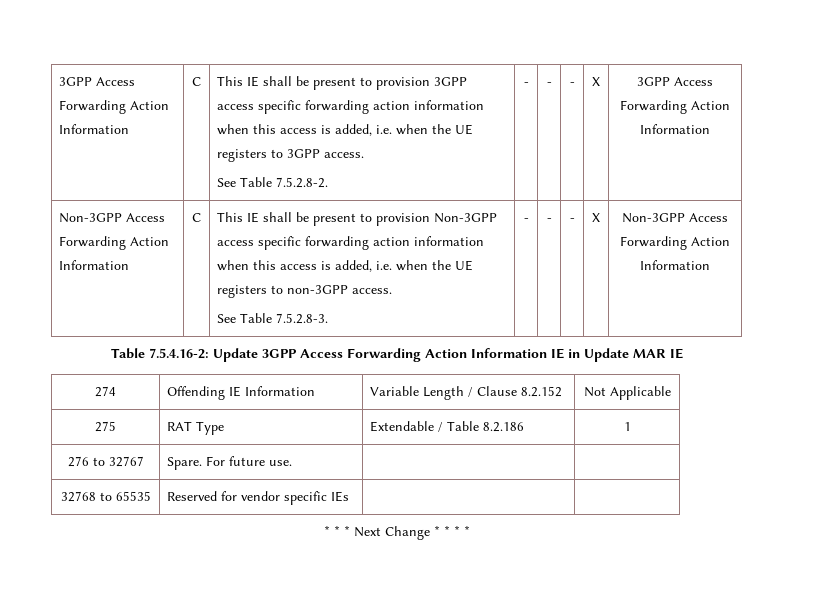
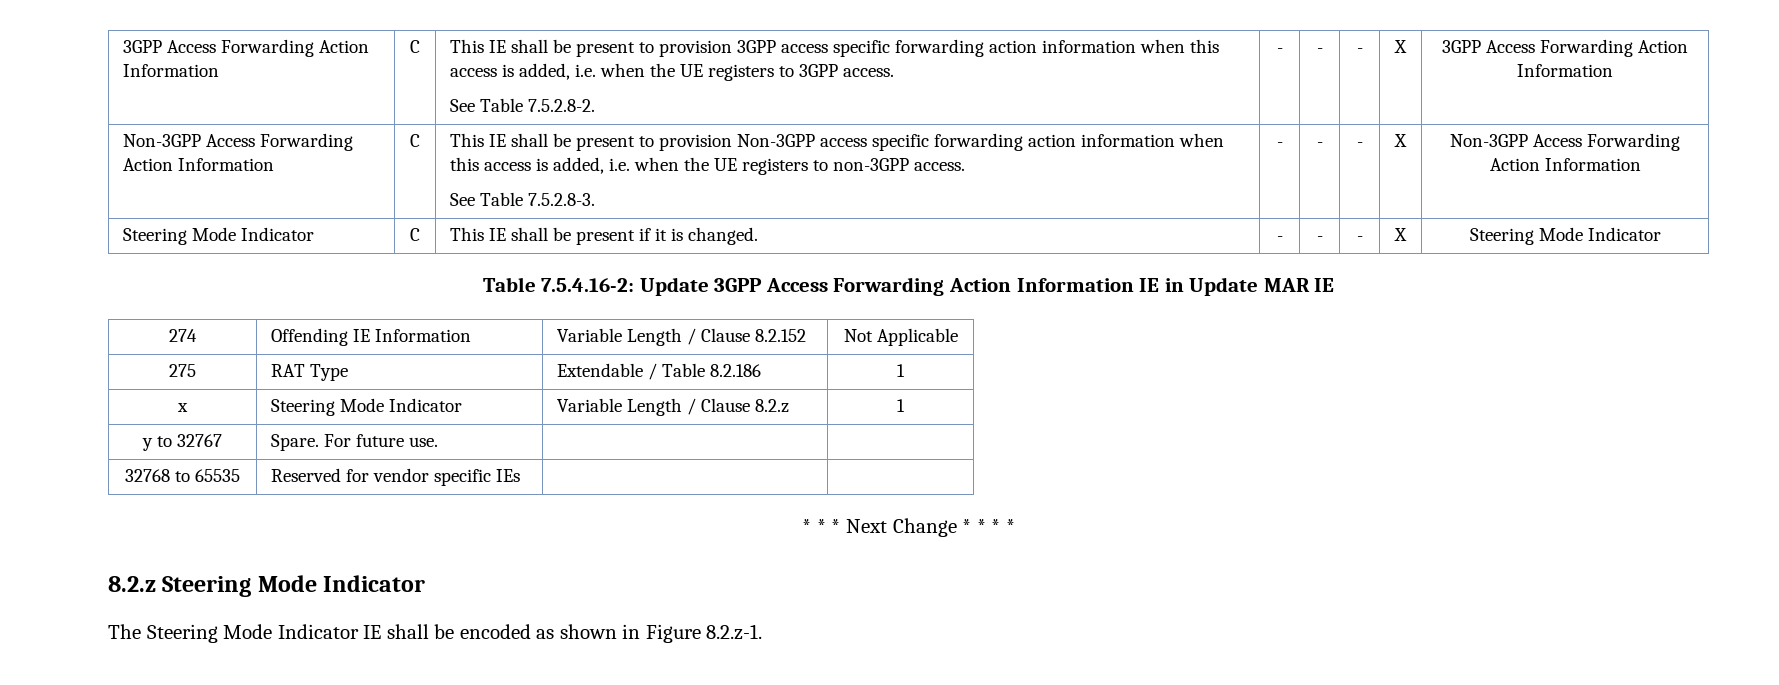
(710, 265) none -> [122,227,314,245] [410,228,420,241] [449,227,758,245] [1276,236,1283,241] [1316,236,1323,241] [1356,236,1363,241] [1394,228,1407,241] [1469,227,1661,245] // Steering Mode Indicator | C | This IE shall be present if it is changed. | - | - | - | X | Steering Mode Indicator
[67,456,89,467] 276 -> [177,403,188,412] [270,398,462,416] [556,398,789,416] [897,399,905,412] [142,438,154,451] x | Steering Mode Indicator | Variable Length / Clause 8.2.z | 1 // y
(470, 530) none -> [108,575,426,597] [108,624,763,643] // 8.2.z Steering Mode Indicator // The Steering Mode Indicator IE shall be encoded as shown in Figure 8.2.z-1.

